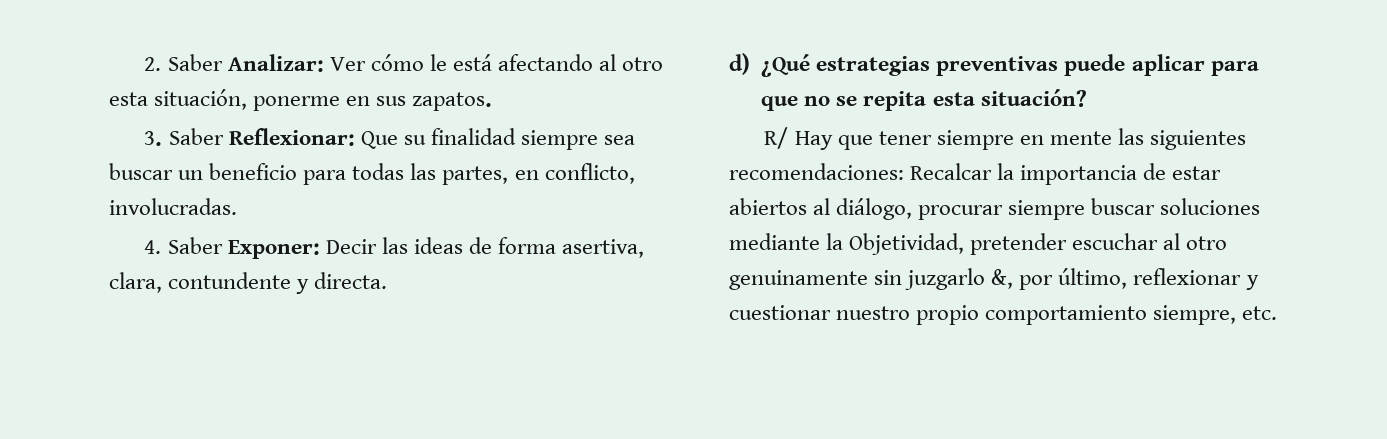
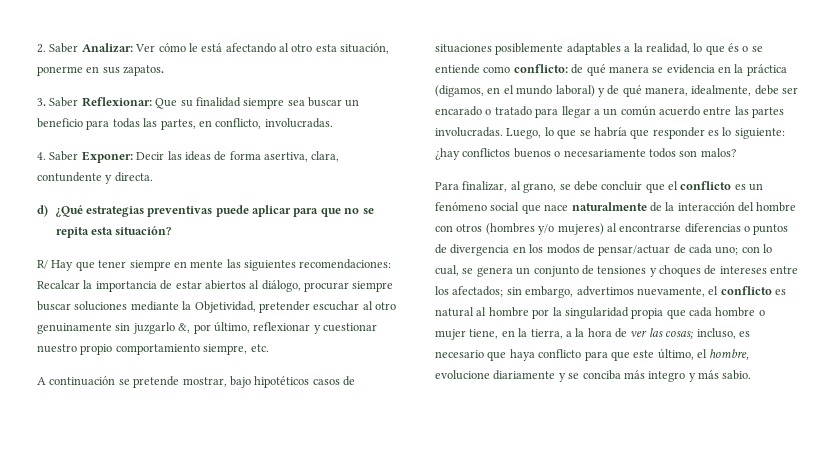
(1278, 313) none -> [37,376,355,388] [435,43,763,55] [435,64,787,76] [435,85,799,97] [435,105,785,118] [435,127,785,139] [435,148,736,160] [435,181,764,193] [435,202,797,214] [435,223,789,235] [435,244,773,256] [435,265,799,277] [435,286,786,298] [435,307,765,319] [435,328,750,340] [435,348,750,361] [435,370,752,382] // A continuación se pretende mostrar, bajo hipotéticos casos de situaciones posiblemente adaptables a la realidad, lo que és o se entiende como conflicto: de qué manera se evidencia en la práctica (digamos, en el mundo laboral) y de qué manera, idealmente, debe ser encarado o tratado para llegar a un común acuerdo entre las partes involucradas. Luego, lo que se habría que responder es lo siguiente: ¿hay conflictos buenos o necesariamente todos son malos? // Para finalizar, al grano, se debe concluir que el conflicto es un fenómeno social que nace naturalmente de la interacción del hombre con otros (hombres y/o mujeres) al encontrarse diferencias o puntos de divergencia en los modos de pensar/actuar de cada uno; con lo cual, se genera un conjunto de tensiones y choques de intereses entre los afectados; sin embargo, advertimos nuevamente, el conflicto es natural al hombre por la singularidad propia que cada hombre o mujer tiene, en la tierra, a la hora de ver las cosas; incluso, es necesario que haya conflicto para que este último, el hombre, evolucione diariamente y se conciba más integro y más sabio.

